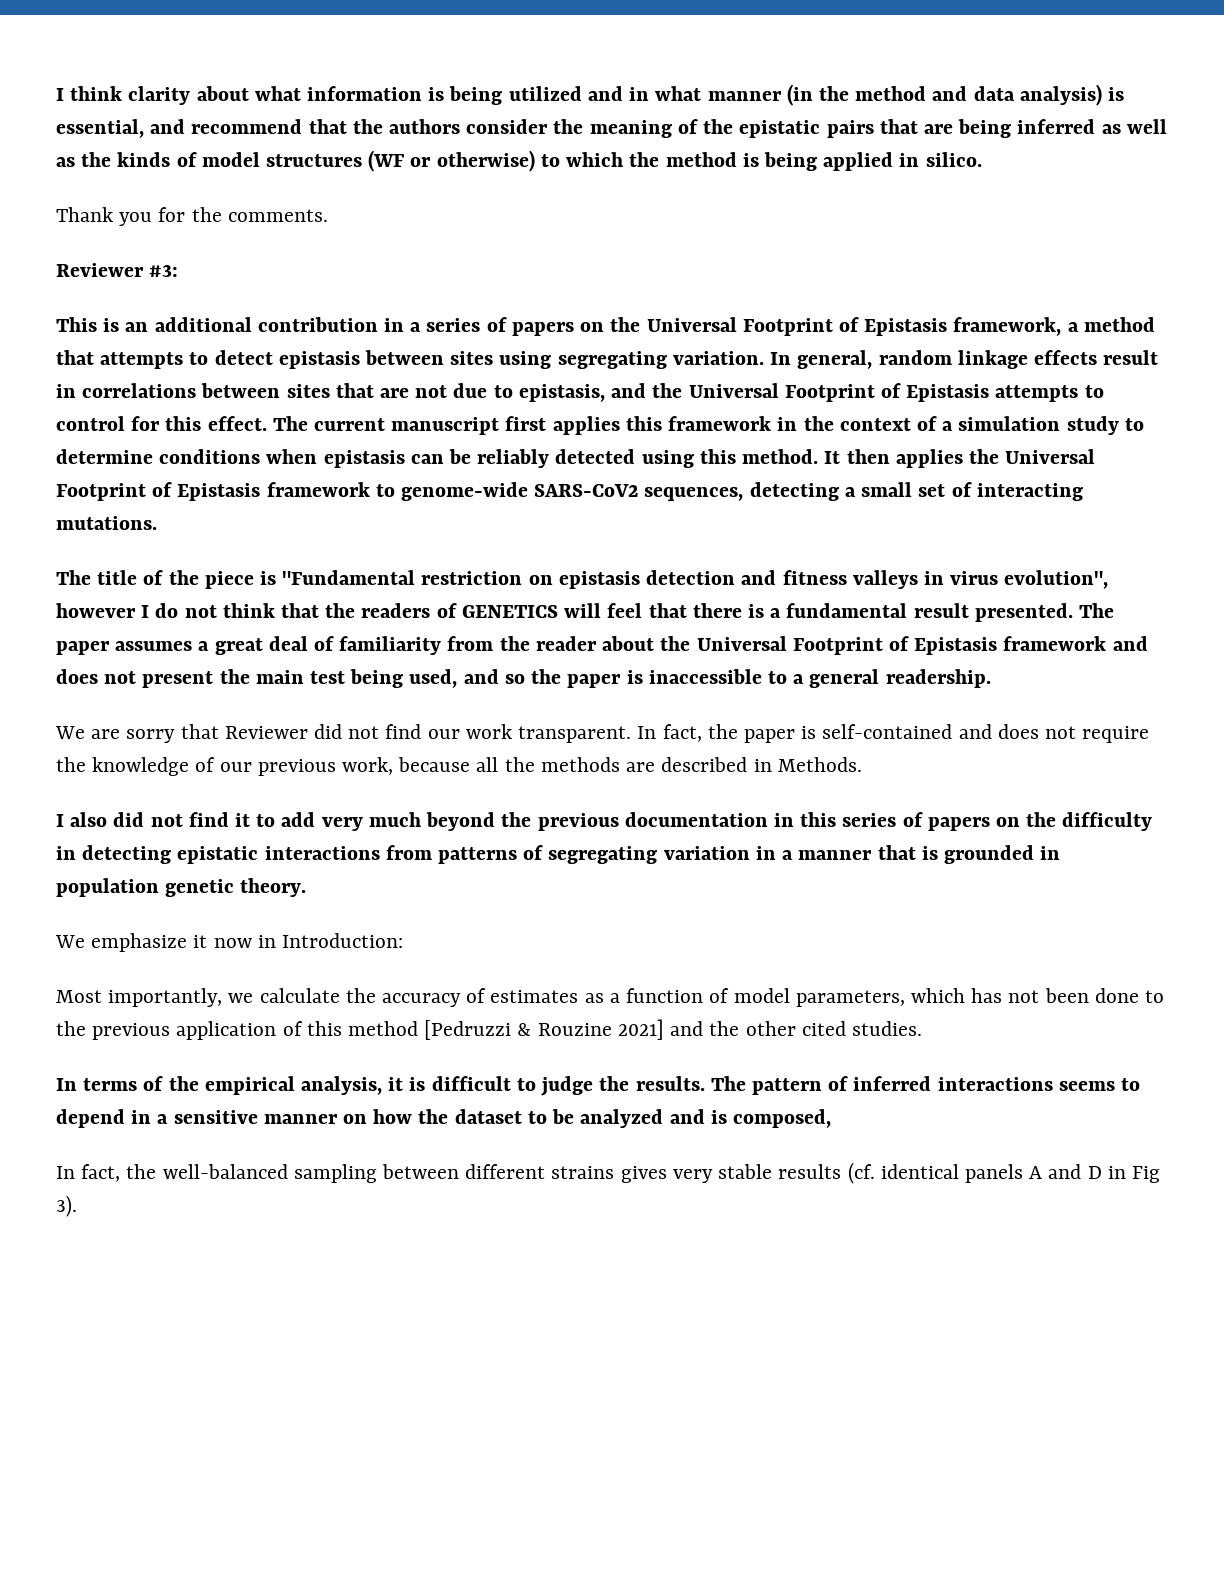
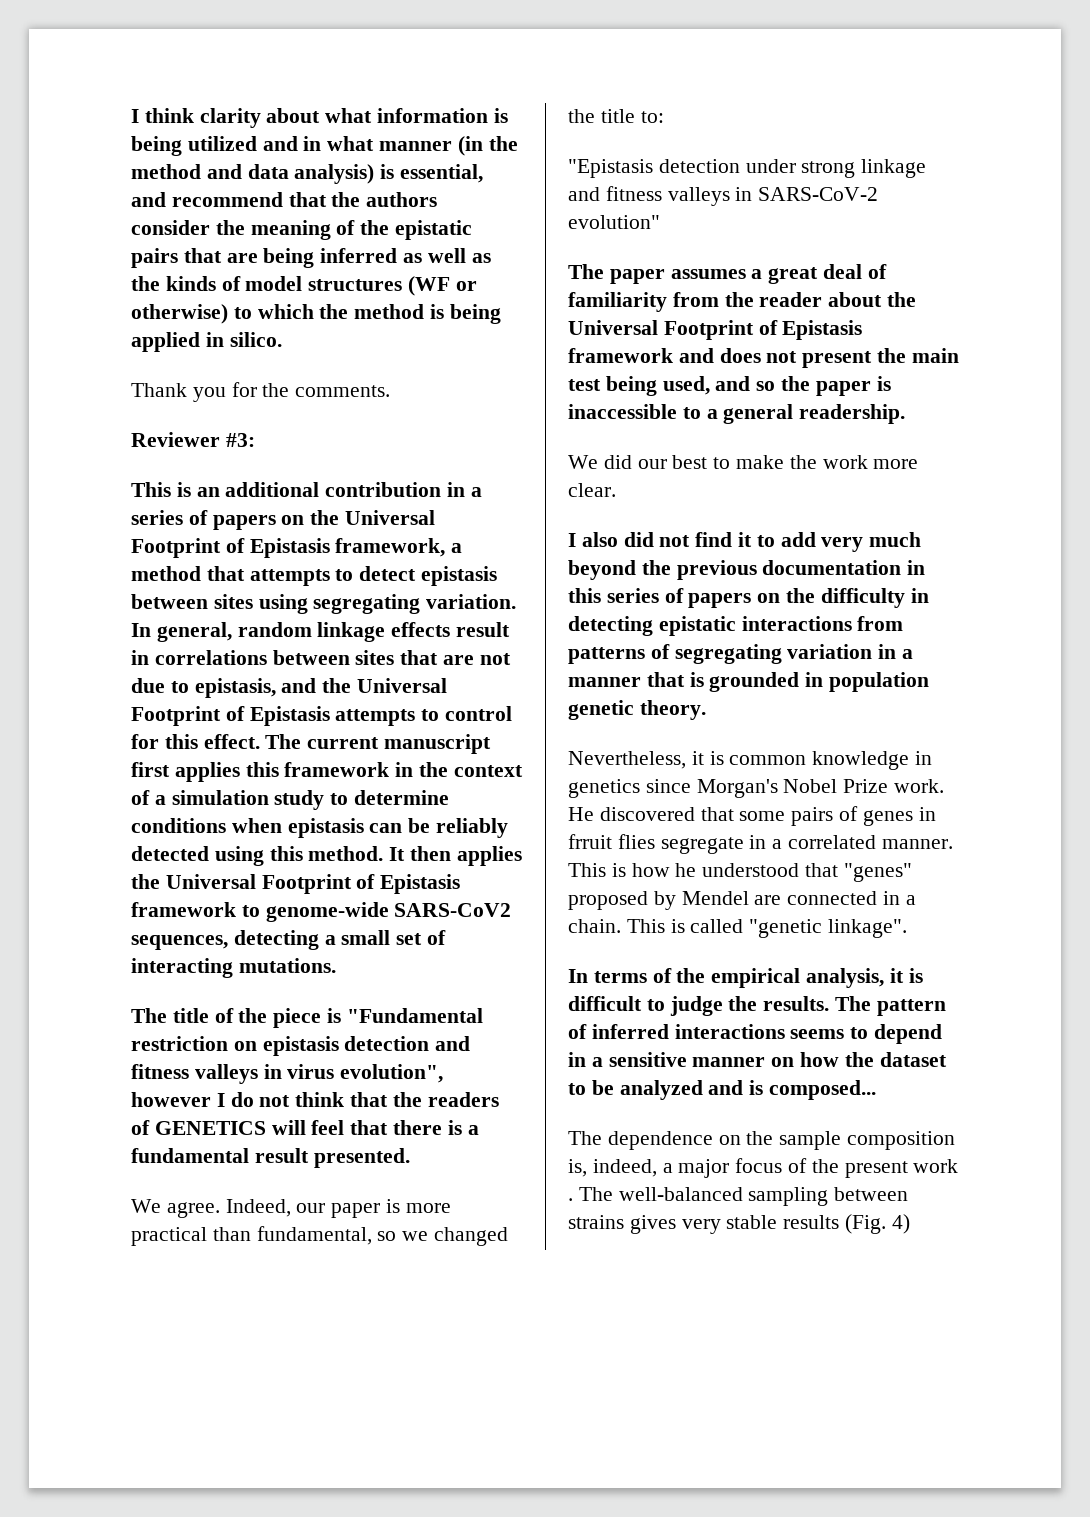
(1073, 612) none -> [131,1199,451,1218] [131,1226,509,1246] [568,109,664,123] [568,159,927,178] [568,186,879,206] [568,215,660,229] // We agree. Indeed, our paper is more practical than fundamental, so we changed the title to: // "Epistasis detection under strong linkage and fitness valleys in SARS-CoV-2 evolution" //
[91,724,1150,743] [56,757,862,776] are sorry that Reviewer did not find our work transparent. In fact, the paper is self-contained and does not require the knowledge of our previous work, because all the methods are described in Methods. -> [603,455,919,469] [568,483,616,497] did our best to make the work more clear.
[55,933,404,952] [56,988,1164,1007] [56,1019,922,1040] We emphasize it now in Introduction: // Most importantly, we calculate the accuracy of estimates as a function of model parameters, which has not been done to the previous application of this method [Pedruzzi & Rouzine 2021] and the other cited studies. -> [568,751,933,770] [568,779,945,798] [568,806,936,826] [568,834,953,854] [568,863,912,882] [568,891,916,910] [568,919,908,938] Nevertheless, it is common knowledge in genetics since Morgan's Nobel Prize work. He discovered that some pairs of genes in frruit flies segregate in a correlated manner. This is how he understood that "genes" proposed by Mendel are connected in a chain. This is called "genetic linkage".
[732,1109,831,1128] [56,1164,157,1182] composed, // In fact, the -> [769,1080,877,1100] [568,1131,956,1150] [568,1158,959,1178] [568,1187,613,1201] composed... // The dependence on the sample composition is, indeed, a major focus of the present work . The
[465,1164,546,1179] different -> (909, 1194) none
[847,1162,1160,1184] [56,1195,77,1217] (cf. identical panels A and D in Fig 3). -> [845,1214,910,1234] (Fig. 4)

